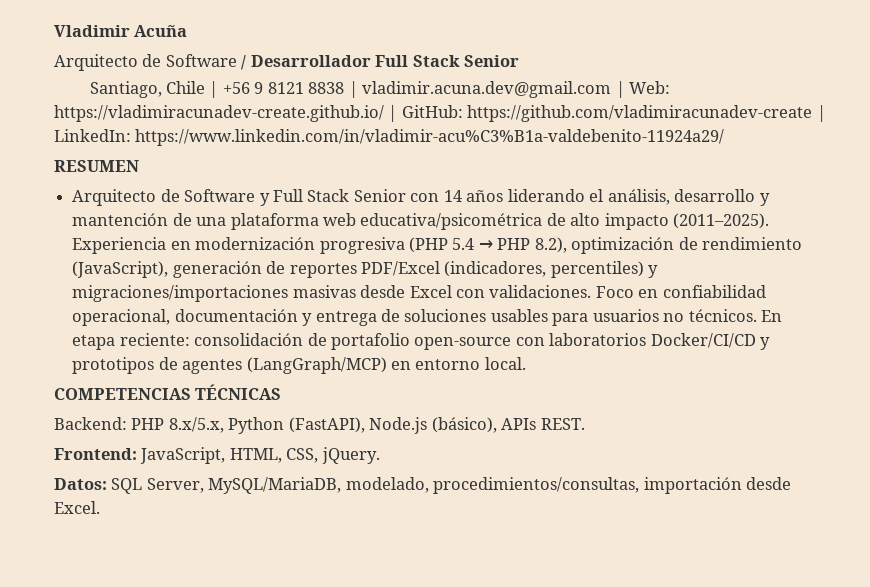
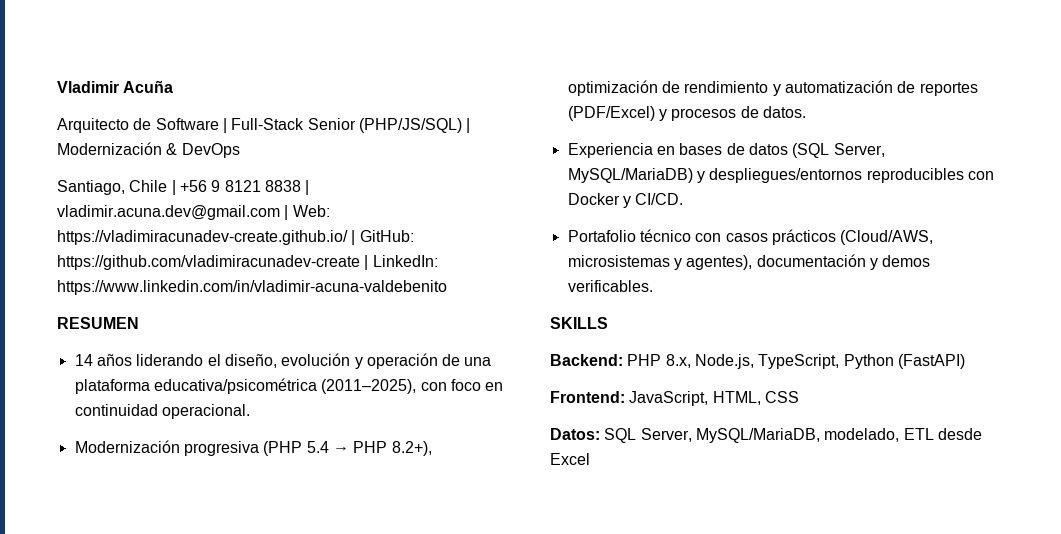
[241,55,520,70] / Desarrollador Full Stack Senior -> [222,118,471,133] [57,142,240,158] | Full‑Stack Senior (PHP/JS/SQL) | Modernización & DevOps
[135,129,725,146] https://www.linkedin.com/in/vladimir-acu%C3%B1a-valdebenito-11924a29/ -> [57,280,447,295] https://www.linkedin.com/in/vladimir-acuna-valdebenito
[72,189,770,206] [72,213,770,230] [72,237,316,254] Arquitecto de Software y Full Stack Senior con 14 años liderando el análisis, desarrollo y mantención de una plataforma web educativa/psicométrica de alto impacto (2011–2025). Experiencia en modernización -> [74,353,492,369] [74,378,504,394] [74,404,250,419] [74,440,180,453] 14 años liderando el diseño, evolución y operación de una plataforma educativa/psicométrica (2011–2025), con foco en continuidad operacional. // Modernización
[534,237,567,253] 8.2), -> [391,441,432,456] 8.2+),
[72,261,659,278] [72,285,766,302] [72,309,783,326] [72,333,771,350] [72,357,526,374] [54,384,282,400] [54,417,585,434] (JavaScript), generación de reportes PDF/Excel (indicadores, percentiles) y migraciones/importaciones masivas desde Excel con validaciones. Foco en confiabilidad operacional, documentación y entrega de soluciones usables para usuarios no técnicos. En etapa reciente: consolidación de portafolio open-source con laboratorios Docker/CI/CD y prototipos de agentes (LangGraph/MCP) en entorno local. // COMPETENCIAS TÉCNICAS // Backend: PHP 8.x/5.x, Python (FastAPI), Node.js (básico), APIs REST. -> [772,80,978,96] [567,106,806,121] [567,143,885,158] [567,168,994,183] [567,193,684,208] [567,229,934,245] [567,254,931,270] [567,280,653,292] [550,317,608,329] [550,354,965,369] y automatización de reportes (PDF/Excel) y procesos de datos. // Experiencia en bases de datos (SQL Server, MySQL/MariaDB) y despliegues/entornos reproducibles con Docker y CI/CD. // Portafolio técnico con casos prácticos (Cloud/AWS, microsistemas y agentes), documentación y demos verificables. // SKILLS // Backend: PHP 8.x, Node.js, TypeScript, Python (FastAPI)
[286,447,380,464] CSS, jQuery. -> [764,391,799,403] CSS
[433,477,792,494] [54,501,100,514] procedimientos/consultas, importación desde Excel. -> [903,428,982,440] [550,453,590,465] ETL desde Excel

